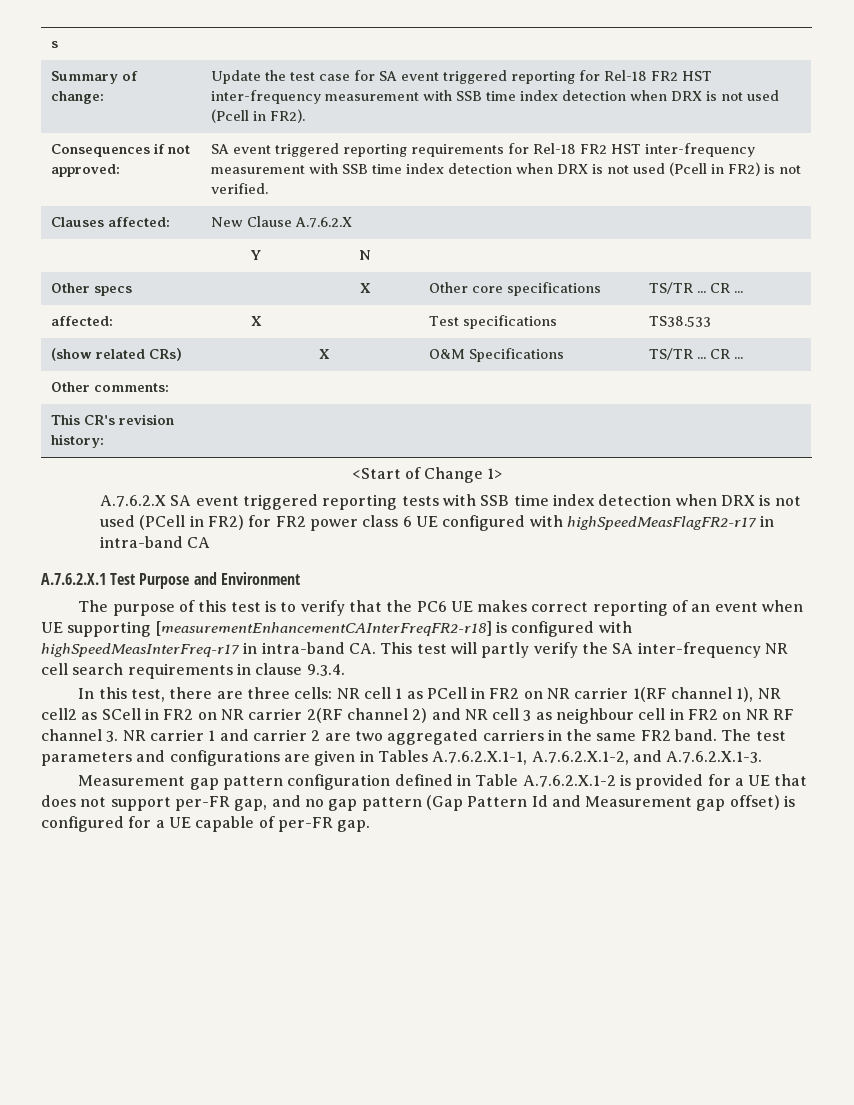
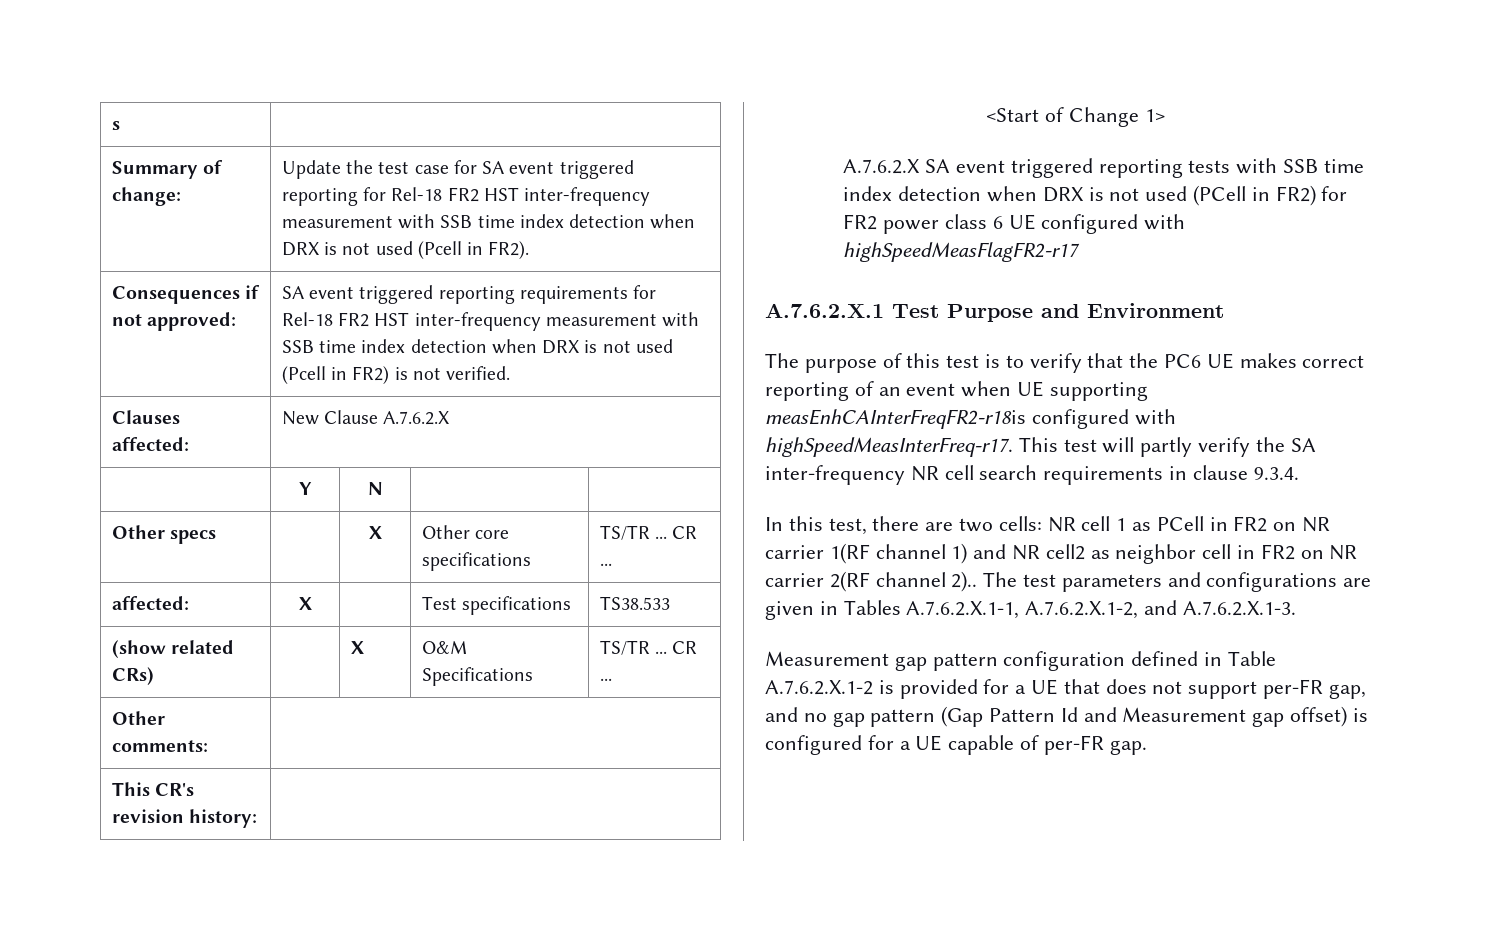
[760,515,775,527] [100,536,211,548] in intra-band CA -> (1081, 252) none
[155,621,632,637] [41,642,376,657] [measurementEnhancementCAInterFreqFR2-r18] is configured with highSpeedMeasInterFreq-r17 in intra-band CA. -> [765,409,1176,429] [765,437,1013,457] measEnhCAInterFreqFR2-r18is configured with highSpeedMeasInterFreq-r17.
[246,687,290,699] three -> [959,518,994,532] two
[736,687,754,702] 1), -> [951,543,1007,564] 1) and
[101,708,141,720] SCell -> [1115,544,1232,564] neighbor cell
[412,708,795,724] [41,729,718,745] 2) and NR cell 3 as neighbour cell in FR2 on NR RF channel 3. NR carrier 1 and carrier 2 are two aggregated carriers in the same FR2 band. -> [951,571,978,592] 2)..

